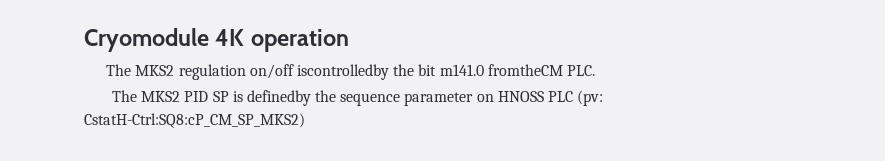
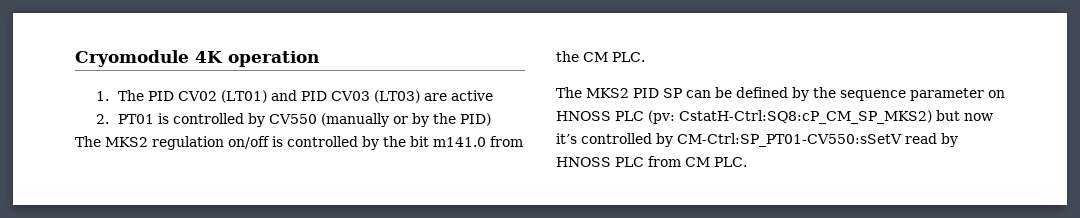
[106,64,563,80] The MKS2 regulation on/off iscontrolledby the bit m141.0 fromtheCM -> [96,90,493,103] [96,113,491,127] [75,136,523,150] [556,51,608,62] 1. The PID CV02 (LT01) and PID CV03 (LT03) are active // 2. PT01 is controlled by CV550 (manually or by the PID) // The MKS2 regulation on/off is controlled by the bit m141.0 from the CM
[232,90,311,106] is definedby -> [686,87,809,101] can be defined by
(305, 120) none -> [936,110,993,121] [556,133,958,147] [556,156,747,167] but now it’s controlled by CM-Ctrl:SP_PT01-CV550:sSetV read by HNOSS PLC from CM PLC.

